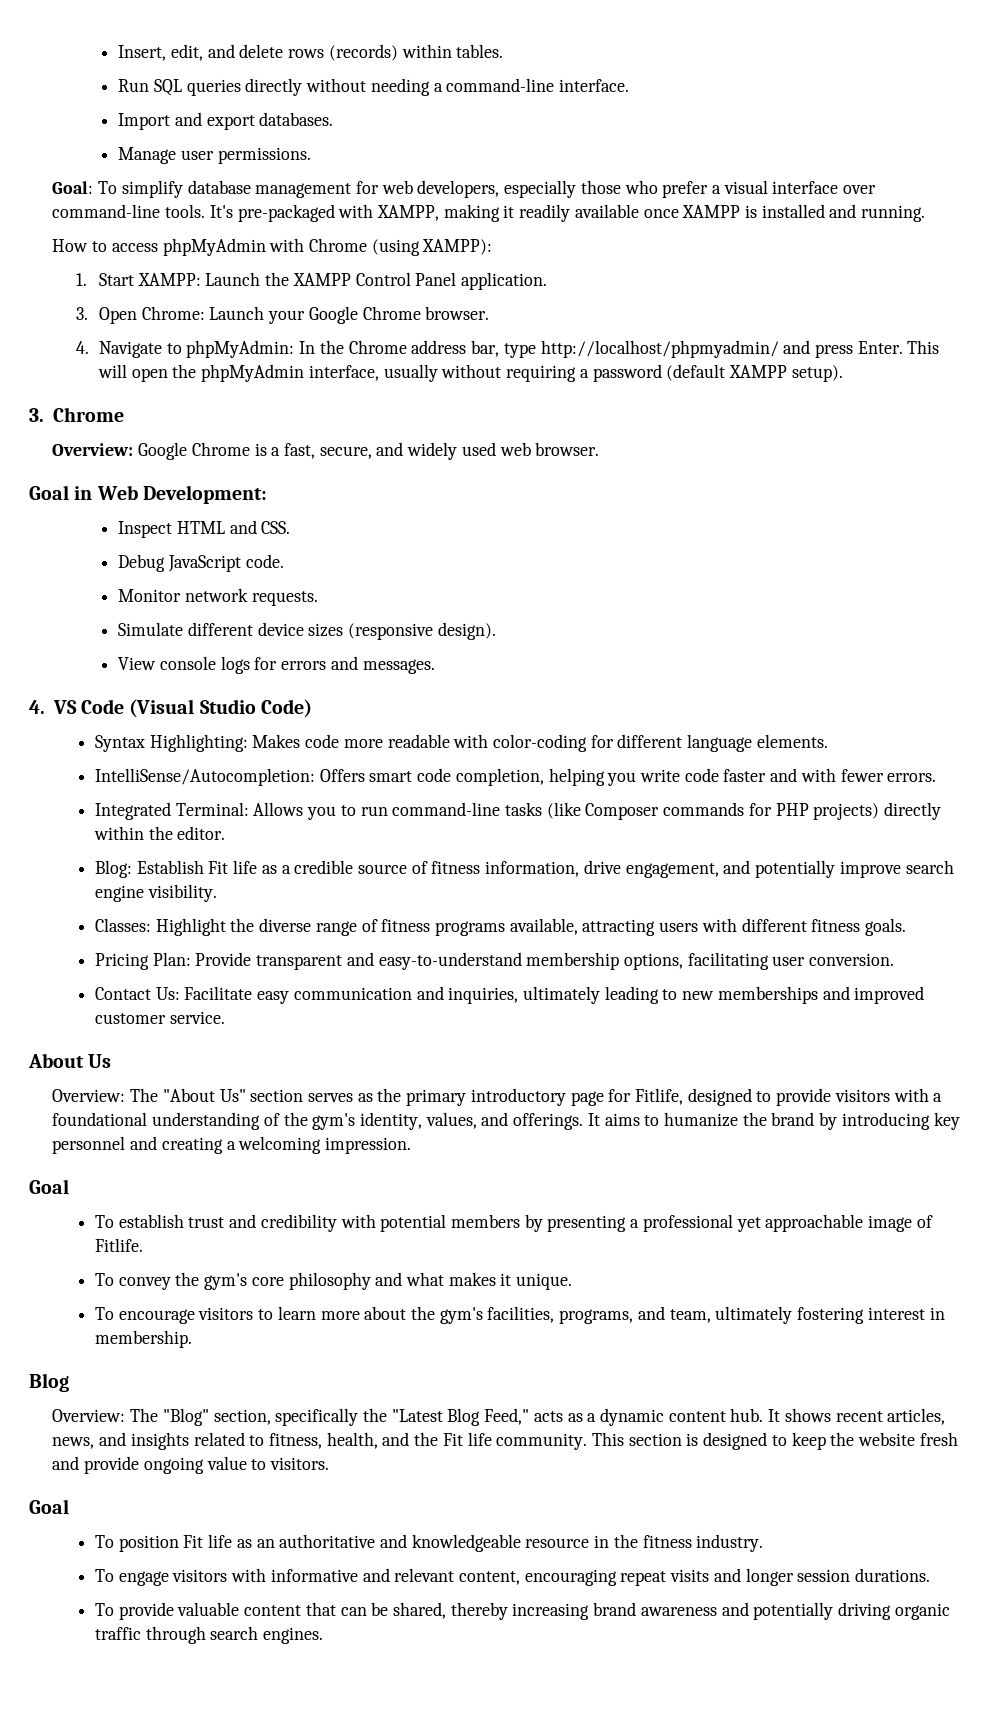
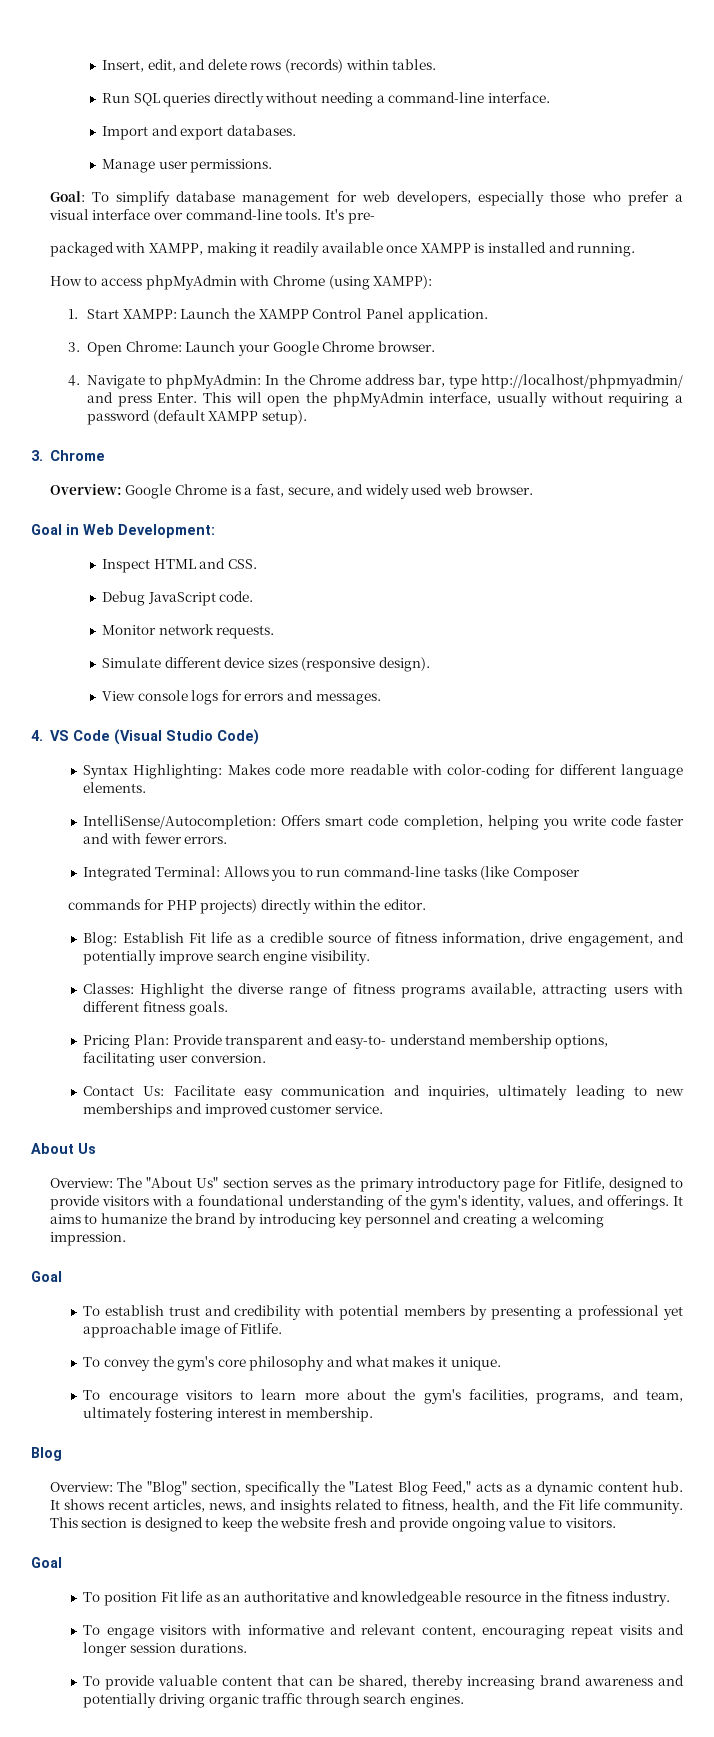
[237,204,335,222] pre-packaged -> [347,212,375,224] [49,242,114,257] pre- // packaged
(660, 811) none -> (581, 874) //
[378,952,522,970] easy-to-understand -> [335,1034,467,1049] easy-to- understand

